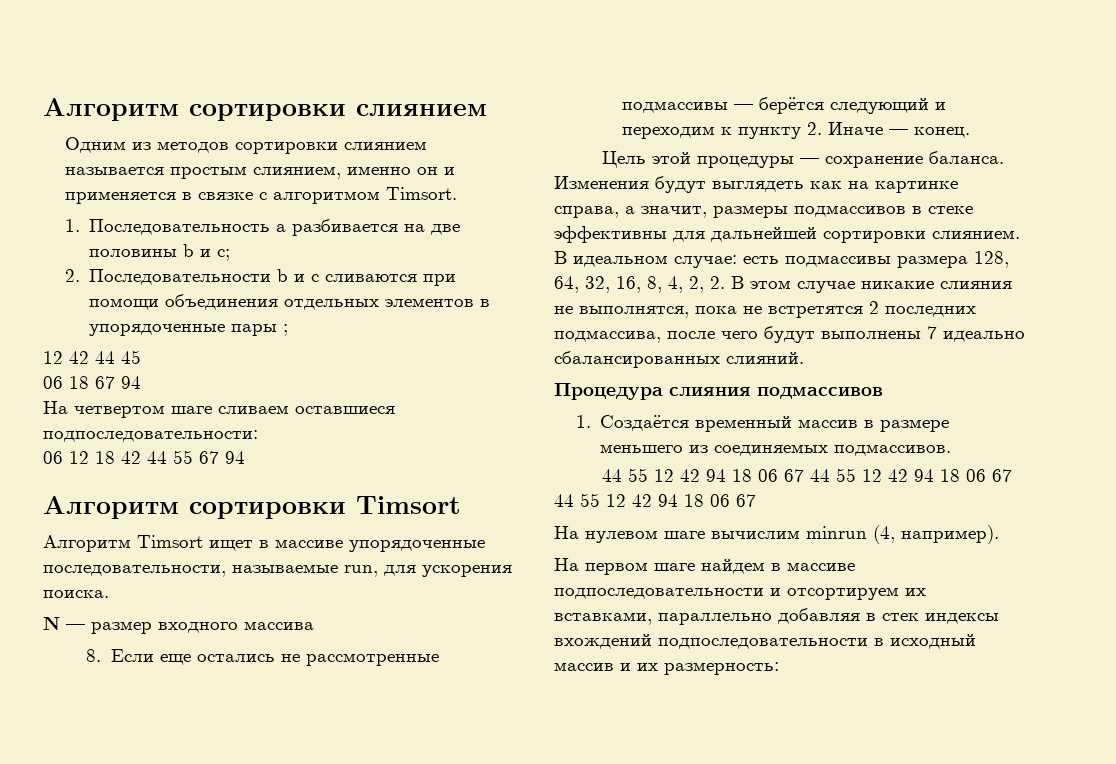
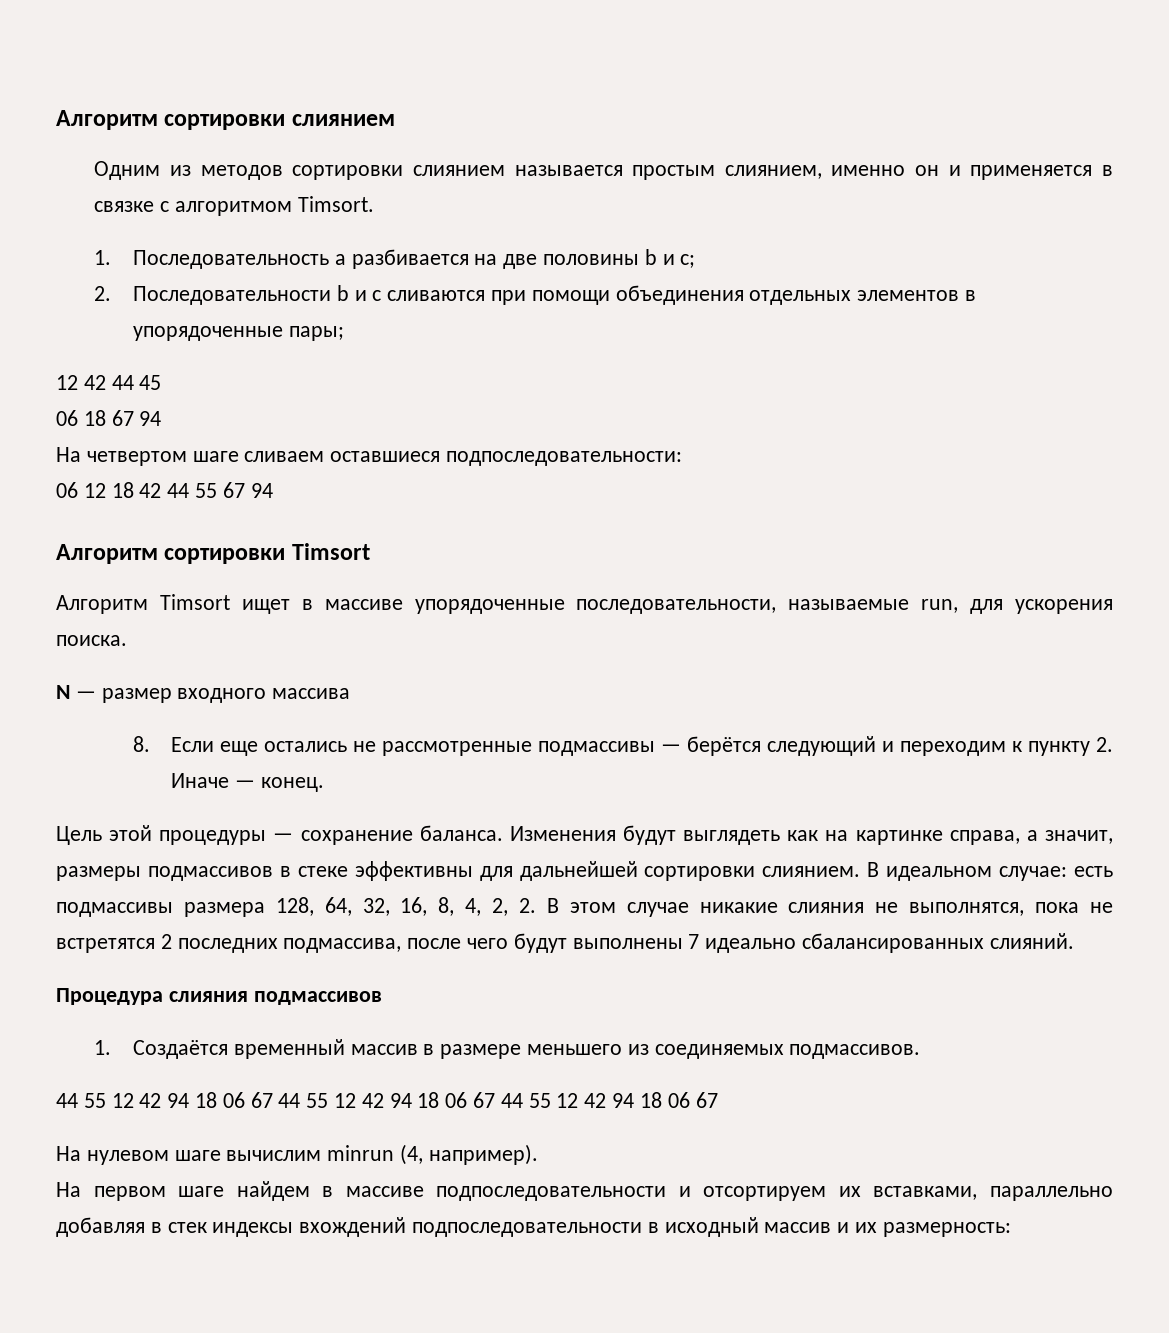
[231,324,289,336] пары ; -> [288,326,344,341] пары;

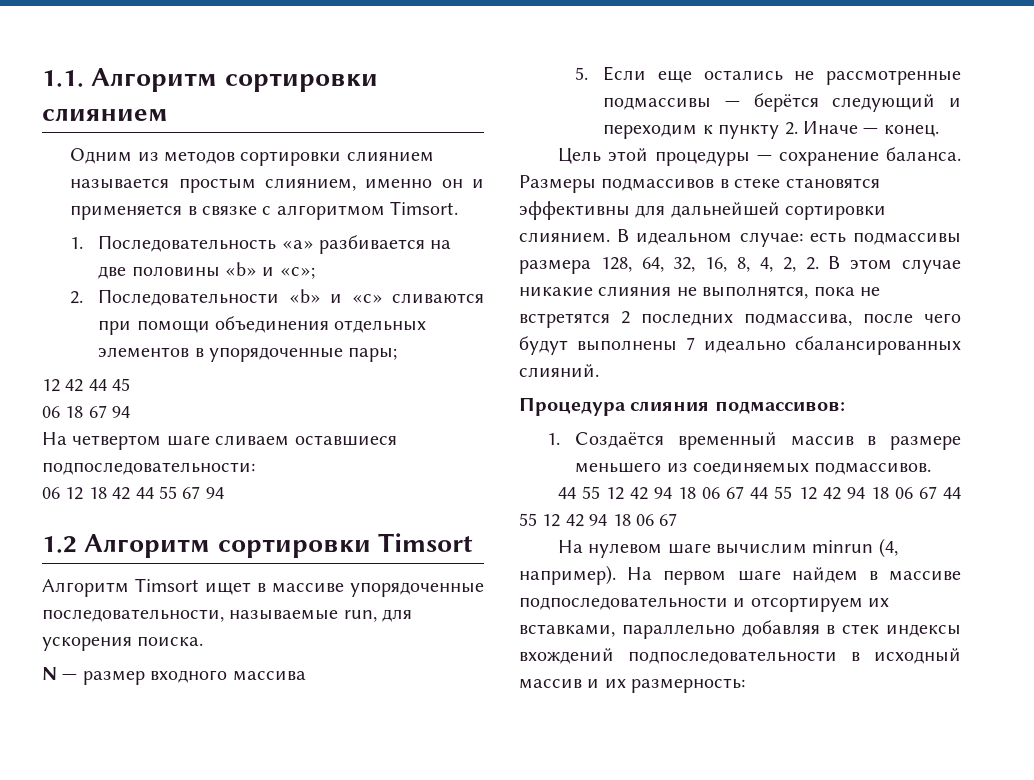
(56, 120) none -> [42,70,84,87] 1.1.
[334,254,346,265] а -> [281,240,314,249] «а»
[644,249,696,268] b и c; -> [225,262,315,279] «b» и «c»;
[336,285,382,301] b и c -> [288,289,383,303] «b» и «c»
(273, 490) none -> [42,536,77,553] 1.2
[132,736,150,752] 8. -> [575,67,589,80] 5.
[509,825,1113,845] [56,866,141,881] Изменения будут выглядеть как на картинке справа, а значит, размеры -> [519,175,596,193] Размеры
(348, 871) none -> [785,178,880,189] становятся
[253,991,382,1005] подмассивов -> [714,401,845,414] подмассивов:
(538, 1154) // -> (616, 575) none

